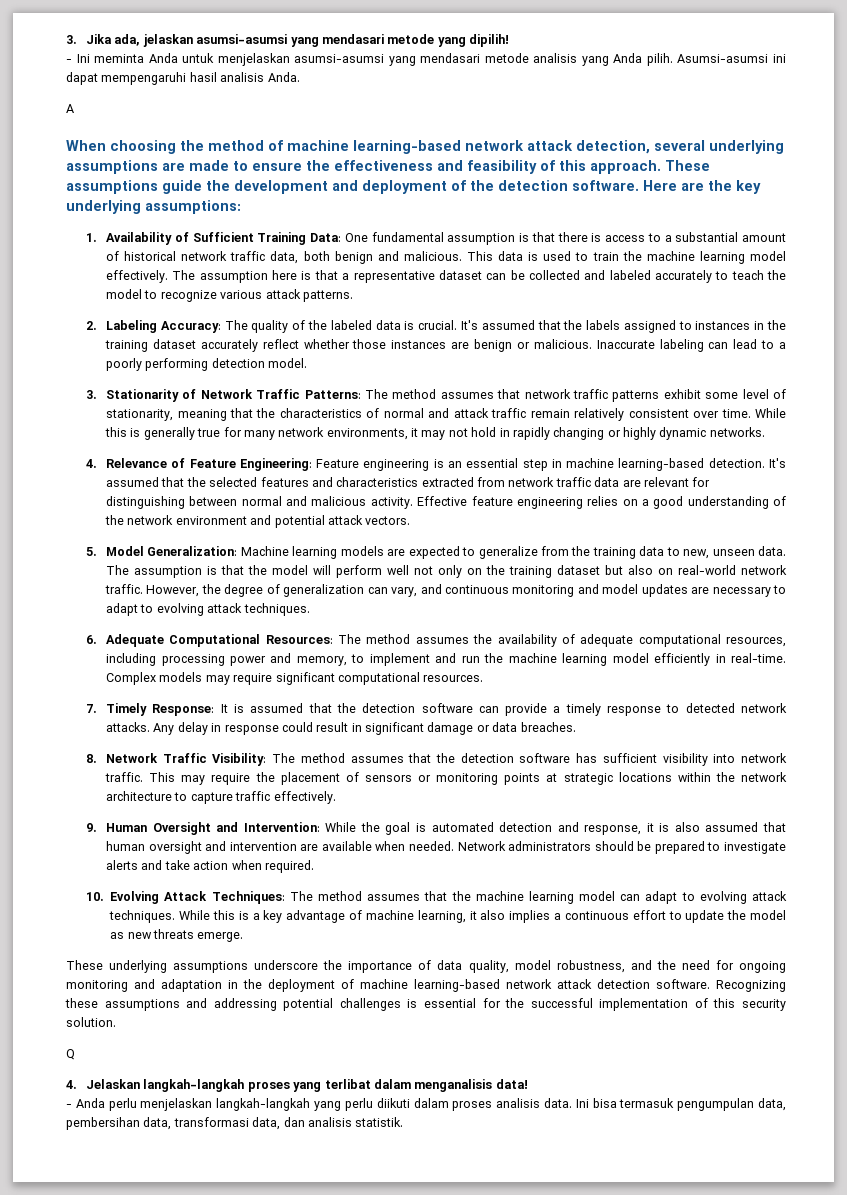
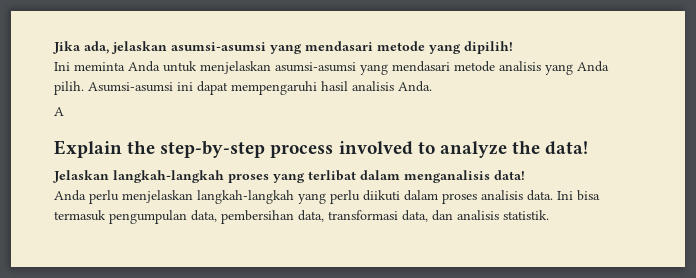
[66,35,77,44] 3. -> (53, 47) none
[66,59,72,63] - -> (513, 47) none
[66,140,784,154] [66,160,710,174] [66,180,761,194] [66,200,241,214] [86,232,786,245] [106,251,786,264] [106,270,787,283] [106,289,353,302] [86,320,786,333] [105,339,786,352] [106,358,308,371] [86,389,786,402] [106,408,786,421] [105,427,765,440] [86,458,786,471] [106,477,711,487] [106,496,787,509] [105,515,411,528] [86,546,786,559] [106,565,787,578] [105,584,786,597] [106,603,310,616] [86,634,786,647] [106,653,786,666] [106,672,484,685] [86,703,787,716] [106,722,576,735] [86,753,788,766] [105,772,787,785] [106,791,336,804] [86,822,786,835] [106,841,786,854] [106,860,314,873] [86,891,788,904] [109,910,787,923] [110,929,244,942] [66,960,787,973] [66,979,786,992] [65,998,786,1011] [66,1017,116,1027] [66,1049,75,1060] [66,1080,77,1089] When choosing the method of machine learning-based network attack detection, several underlying assumptions are made to ensure the effectiveness and feasibility of this approach. These assumptions guide the development and deployment of the detection software. Here are the key underlying assumptions: // 1. Availability of Sufficient Training Data: One fundamental assumption is that there is access to a substantial amount of historical network traffic data, both benign and malicious. This data is used to train the machine learning model effectively. The assumption here is that a representative dataset can be collected and labeled accurately to teach the model to recognize various attack patterns. // 2. Labeling Accuracy: The quality of the labeled data is crucial. It's assumed that the labels assigned to instances in the training dataset accurately reflect whether those instances are benign or malicious. Inaccurate labeling can lead to a poorly performing detection model. // 3. Stationarity of Network Traffic Patterns: The method assumes that network traffic patterns exhibit some level of stationarity, meaning that the characteristics of normal and attack traffic remain relatively consistent over time. While this is generally true for many network environments, it may not hold in rapidly changing or highly dynamic networks. // 4. Relevance of Feature Engineering: Feature engineering is an essential step in machine learning-based detection. It's assumed that the selected features and characteristics extracted from network traffic data are relevant for distinguishing between normal and malicious activity. Effective feature engineering relies on a good understanding of the network environment and potential attack vectors. // 5. Model Generalization: Machine learning models are expected to generalize from the training data to new, unseen data. The assumption is that the model will perform well not only on the training dataset but also on real-world network traffic. However, the degree of generalization can vary, and continuous monitoring and model updates are necessary to adapt to evolving attack techniques. // 6. Adequate Computational Resources: The method assumes the availability of adequate computational resources, including processing power and memory, to implement and run the machine learning model efficiently in real-time. Complex models may require significant computational resources. // 7. Timely Response: It is assumed that the detection software can provide a timely response to detected network attacks. Any delay in response could result in significant damage or data breaches. // 8. Network Traffic Visibility: The method assumes that the detection software has sufficient visibility into network traffic. This may require the placement of sensors or monitoring points at strategic locations within the network architecture to capture traffic effectively. // 9. Human Oversight and Intervention: While the goal is automated detection and response, it is also assumed that human oversight and intervention are available when needed. Network administrators should be prepared to investigate alerts and take action when required. // 10. Evolving Attack Techniques: The method assumes that the machine learning model can adapt to evolving attack techniques. While this is a key advantage of machine learning, it also implies a continuous effort to update the model as new threats emerge. // These underlying assumptions underscore the importance of data quality, model robustness, and the need for ongoing monitoring and adaptation in the deployment of machine learning-based network attack detection software. Recognizing these assumptions and addressing potential challenges is essential for the successful implementation of this security solution. // Q // 4. -> [54,140,589,158] Explain the step-by-step process involved to analyze the data! //
[66,1104,72,1108] - -> (525, 175) none

